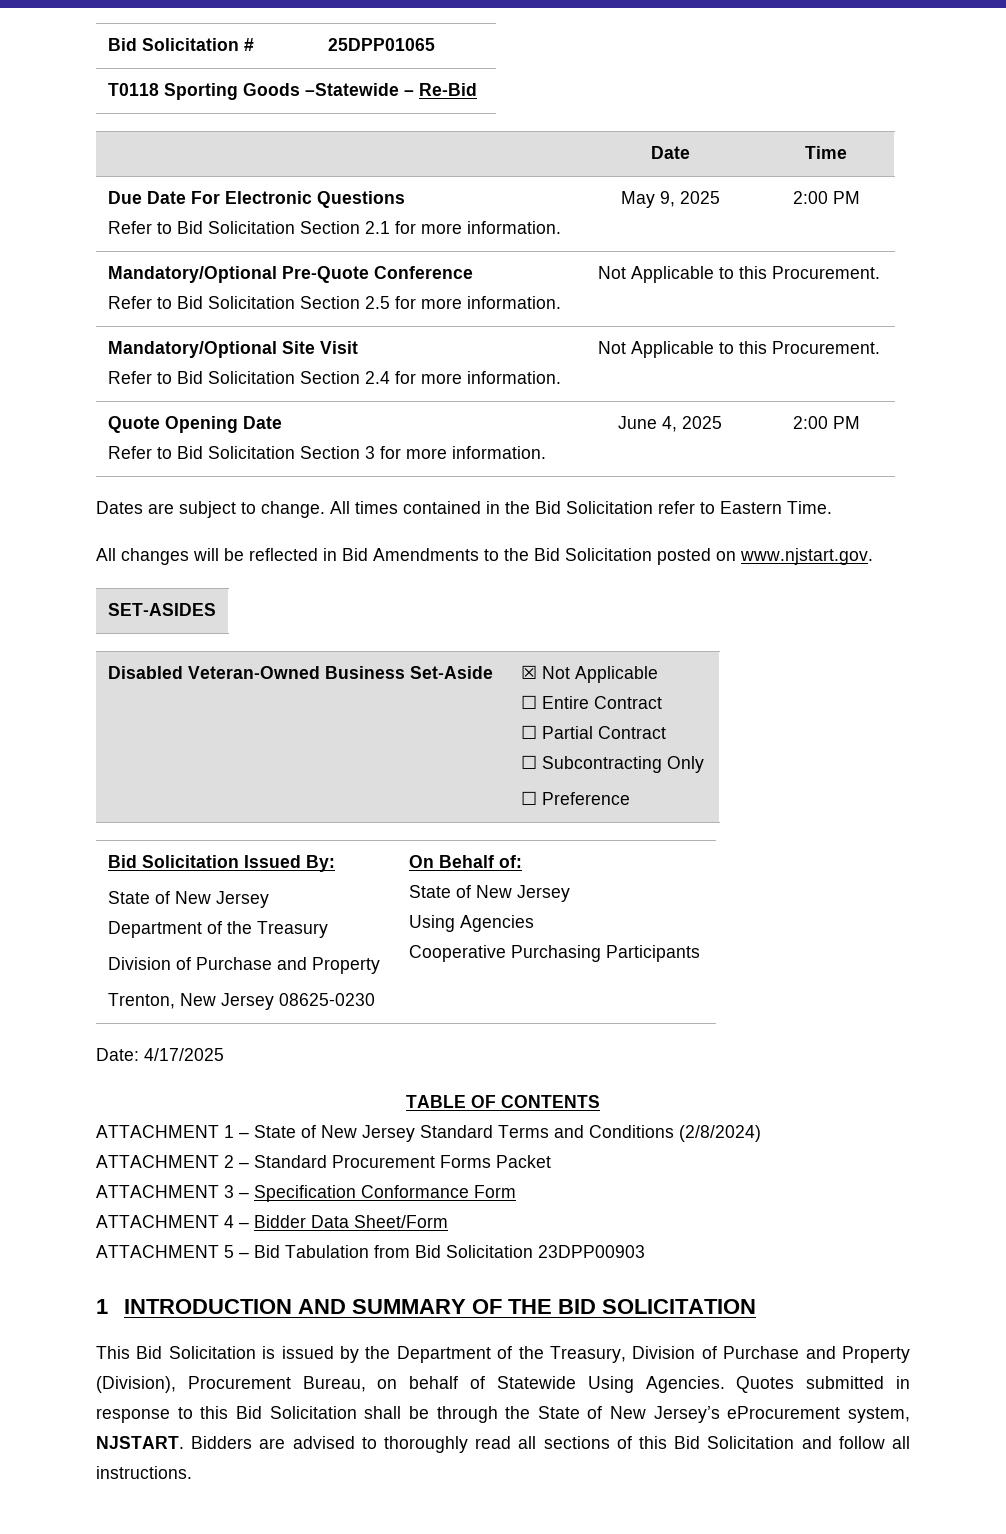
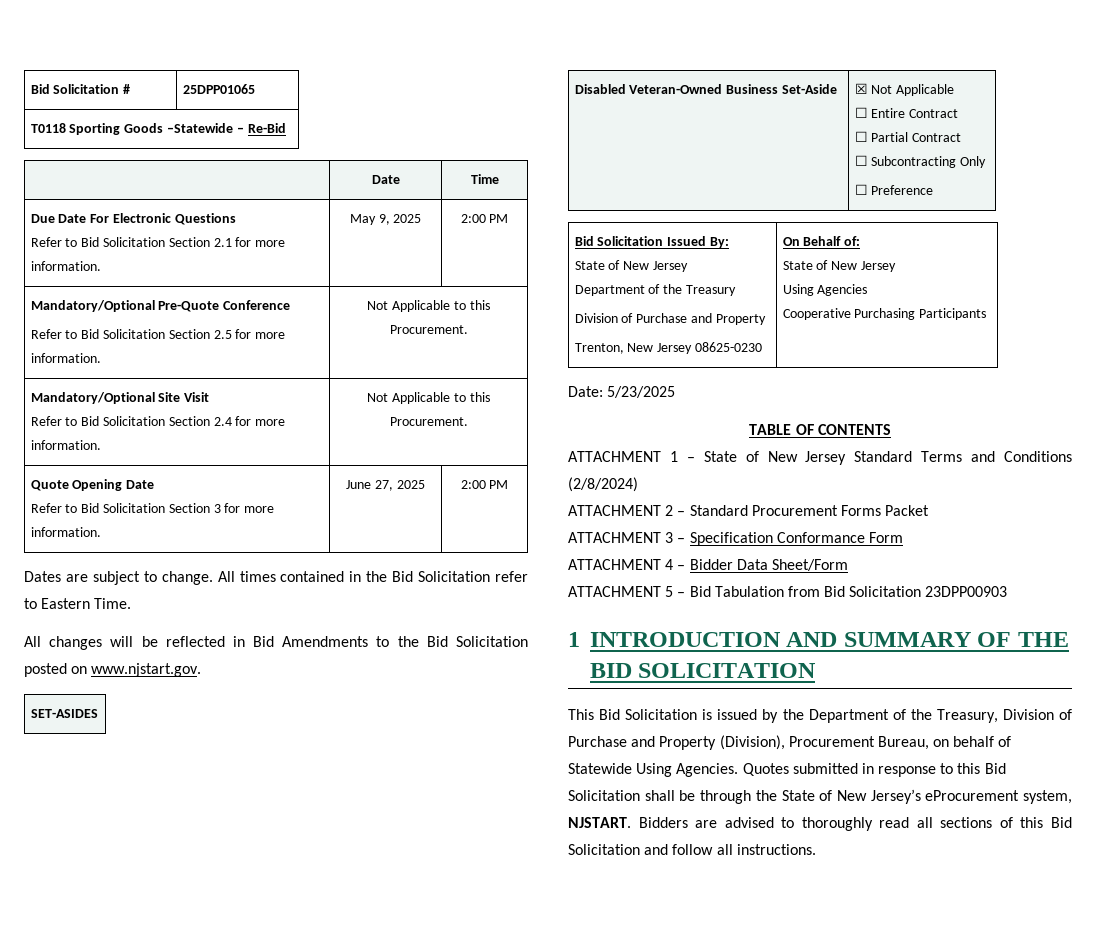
[662,416,677,432] 4, -> [375,480,393,491] 27,
[144,1048,224,1061] 4/17/2025 -> [607,386,676,398] 5/23/2025

